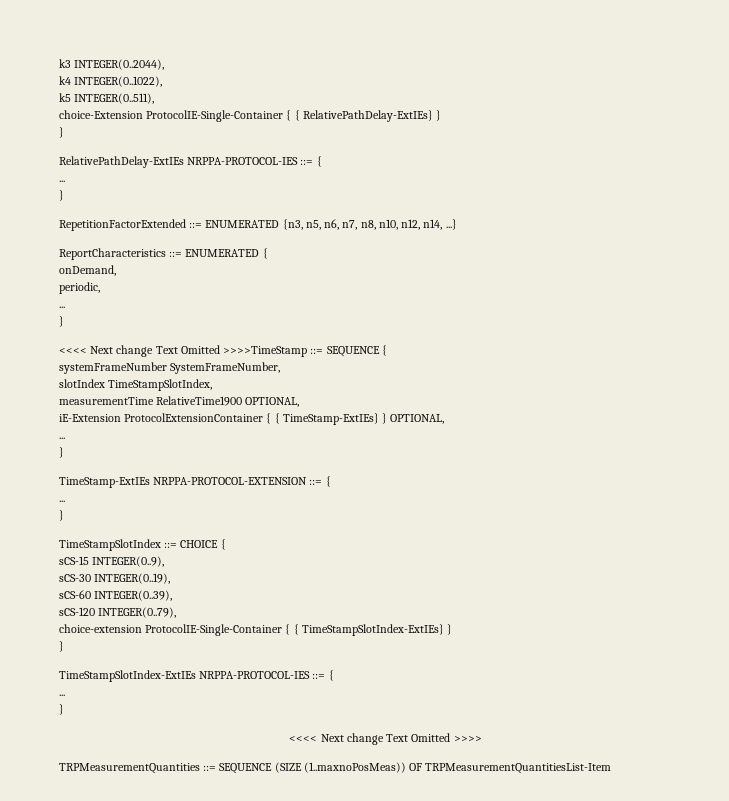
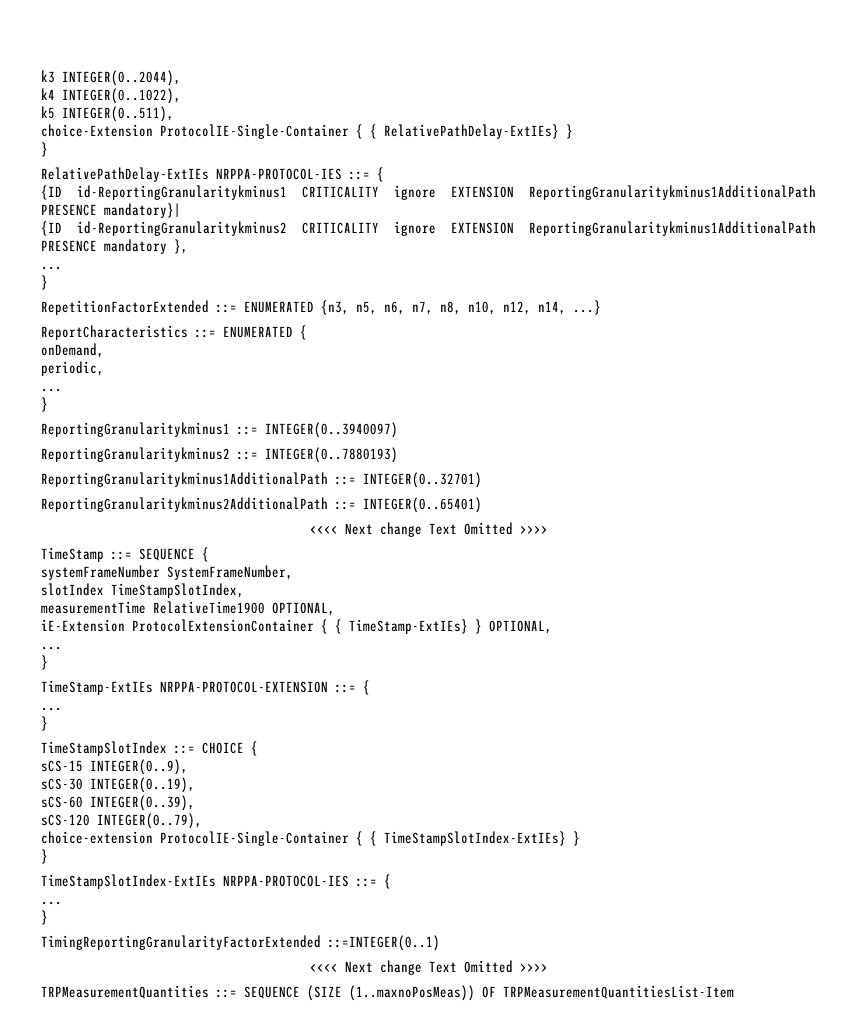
(322, 161) none -> [41,185,816,200] [41,203,181,218] [41,221,816,236] [41,239,188,254] // {ID id-ReportingGranularitykminus1 CRITICALITY ignore EXTENSION ReportingGranularitykminus1AdditionalPath PRESENCE mandatory}| // {ID id-ReportingGranularitykminus2 CRITICALITY ignore EXTENSION ReportingGranularitykminus1AdditionalPath PRESENCE mandatory },
[59,345,308,357] // <<<< Next change Text Omitted >>>>TimeStamp -> [41,422,398,438] [41,447,398,463] [41,472,482,488] [41,497,482,513] [309,522,548,537] [41,547,104,562] // ReportingGranularitykminus1 ::= INTEGER(0..3940097) // ReportingGranularitykminus2 ::= INTEGER(0..7880193) // ReportingGranularitykminus1AdditionalPath ::= INTEGER(0..32701) // ReportingGranularitykminus2AdditionalPath ::= INTEGER(0..65401) // <<<< Next change Text Omitted >>>> // TimeStamp
(64, 709) none -> [41,935,440,951] // TimingReportingGranularityFactorExtended ::=INTEGER(0..1)

